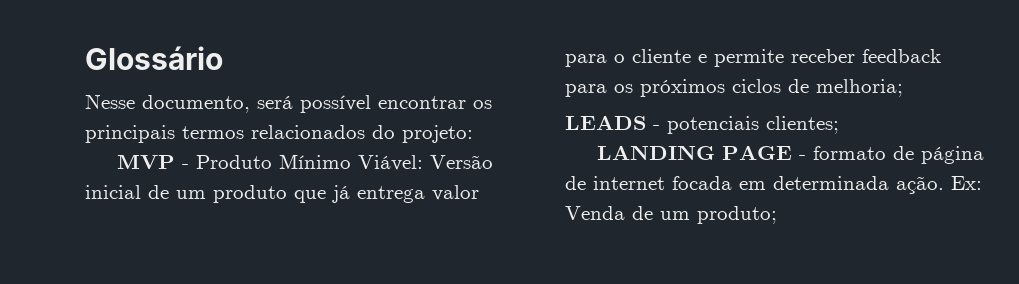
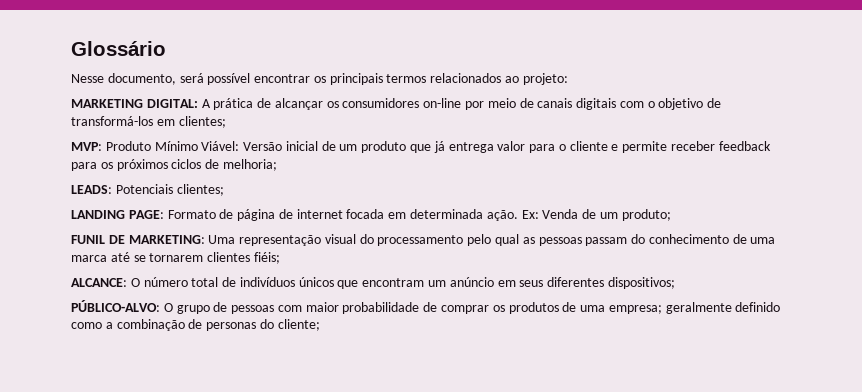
[372,125,395,139] do -> [505,76,520,83] ao
[116,155,189,169] MVP - -> [71,98,722,110] [71,116,226,128] [71,142,102,151] MARKETING DIGITAL: A prática de alcançar os consumidores on-line por meio de canais digitais com o objetivo de transformá-los em clientes; // MVP:
[565,115,759,134] LEADS - potenciais -> [71,184,173,194] LEADS: Potenciais
[721,145,886,160] PAGE - formato -> [128,210,216,219] PAGE: Formato
(777, 215) none -> [71,234,776,246] [71,252,280,264] [71,277,675,289] [71,300,781,314] [71,319,320,331] // FUNIL DE MARKETING: Uma representação visual do processamento pelo qual as pessoas passam do conhecimento de uma marca até se tornarem clientes fiéis; // ALCANCE: O número total de indivíduos únicos que encontram um anúncio em seus diferentes dispositivos; // PÚBLICO-ALVO: O grupo de pessoas com maior probabilidade de comprar os produtos de uma empresa; geralmente definido como a combinação de personas do cliente;

